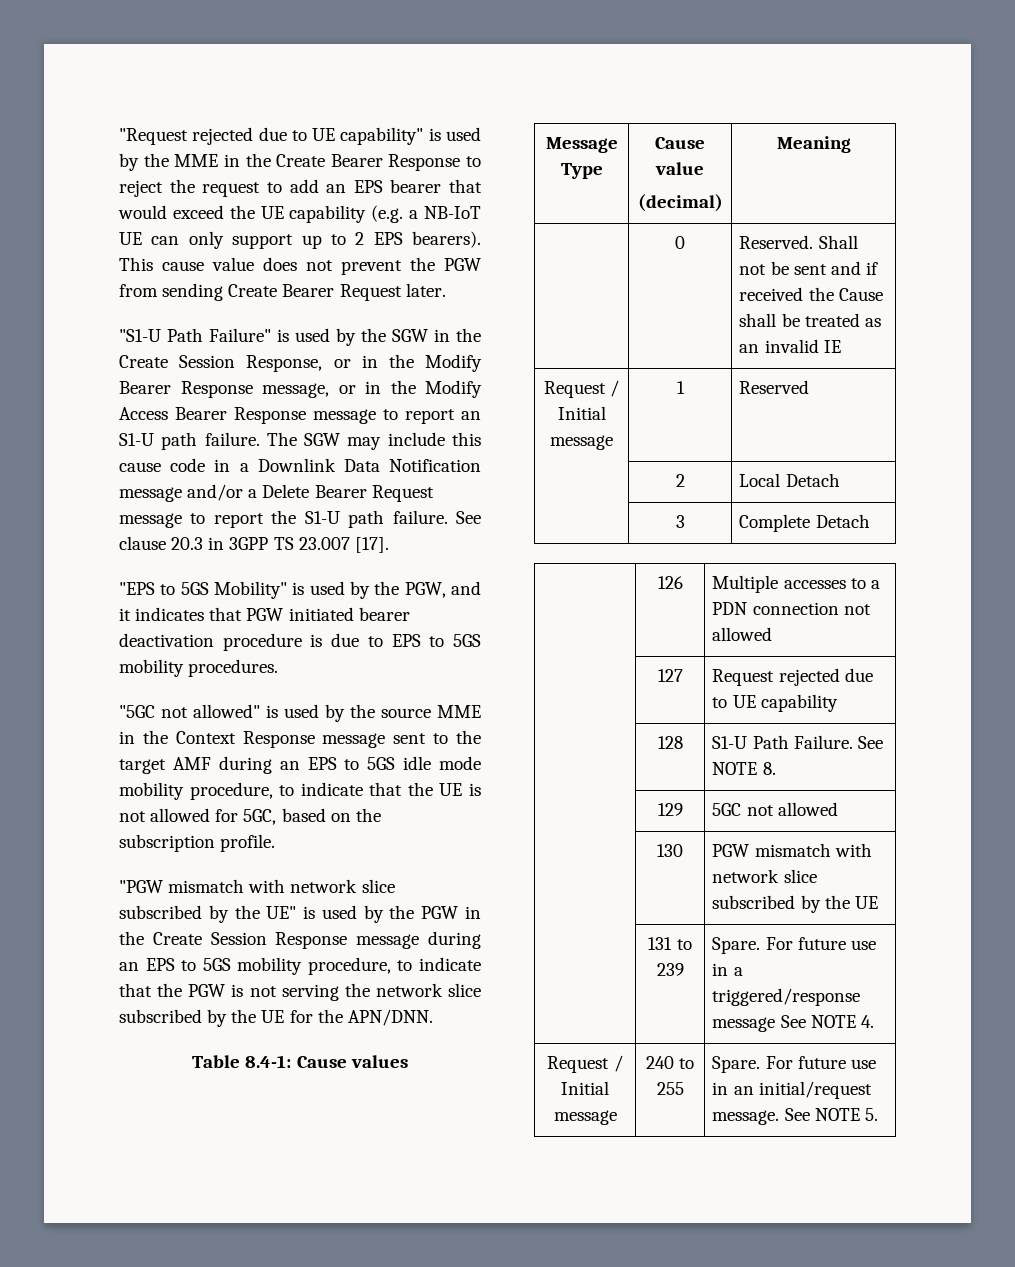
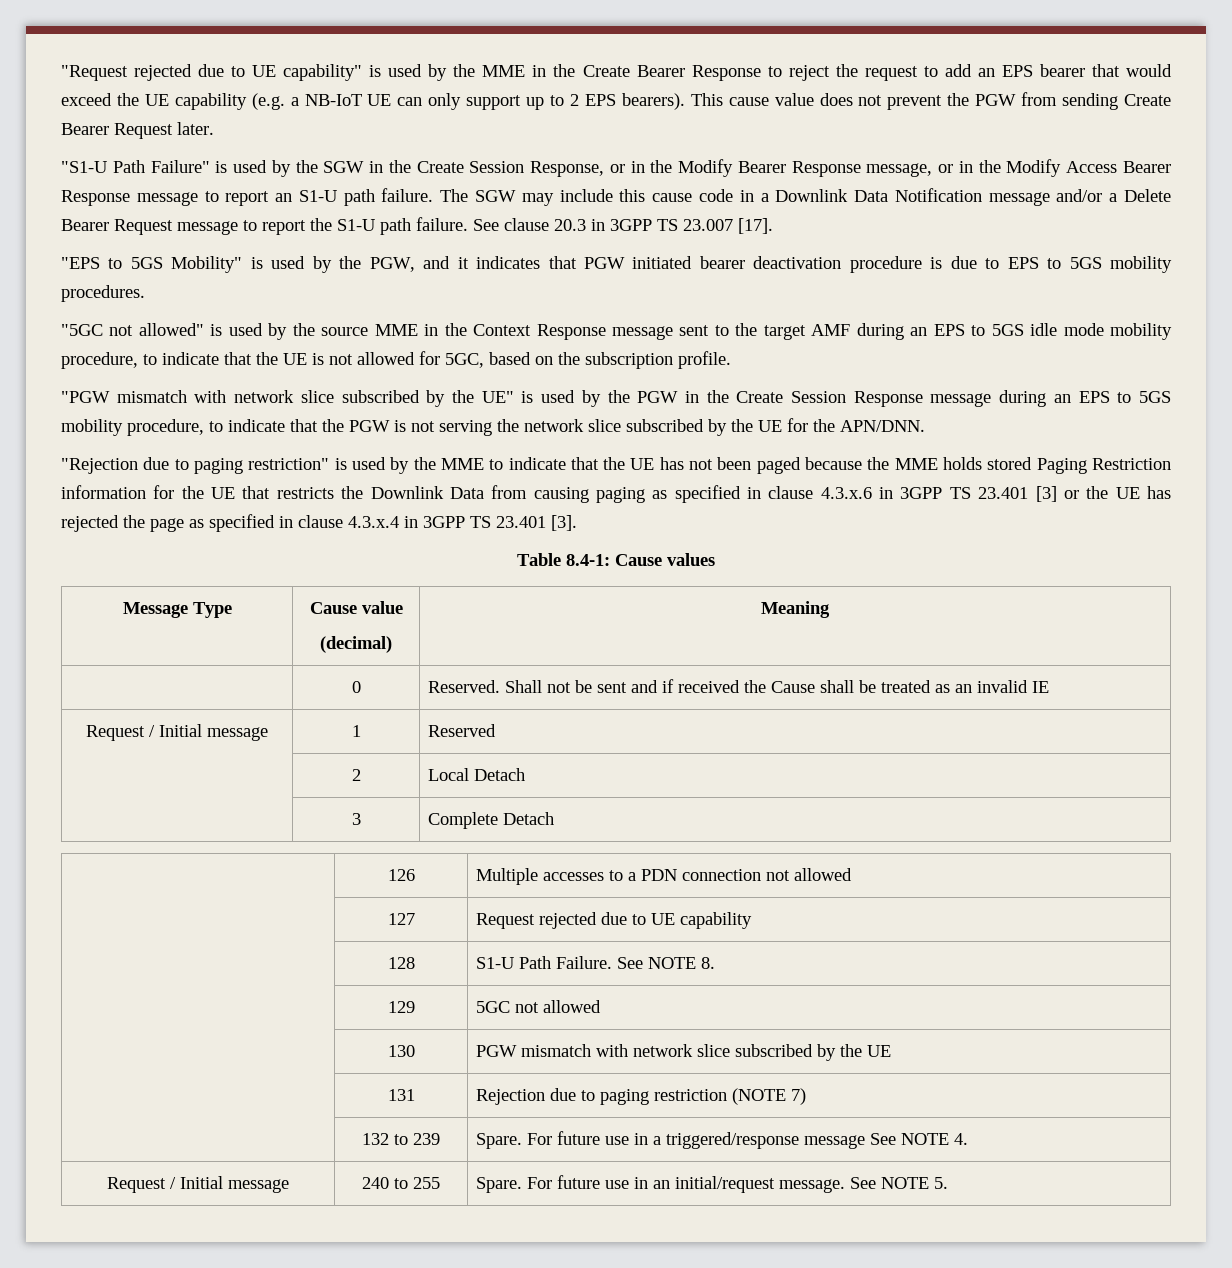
(433, 1017) none -> [61,457,1172,474] [61,485,1171,503] [61,514,577,532] // "Rejection due to paging restriction" is used by the MME to indicate that the UE has not been paged because the MME holds stored Paging Restriction information for the UE that restricts the Downlink Data from causing paging as specified in clause 4.3.x.6 in 3GPP TS 23.401 [3] or the UE has rejected the page as specified in clause 4.3.x.4 in 3GPP TS 23.401 [3].
(673, 943) none -> [475,1088,806,1105] [362,1133,389,1145] | Rejection due to paging restriction (NOTE 7) // | 132

